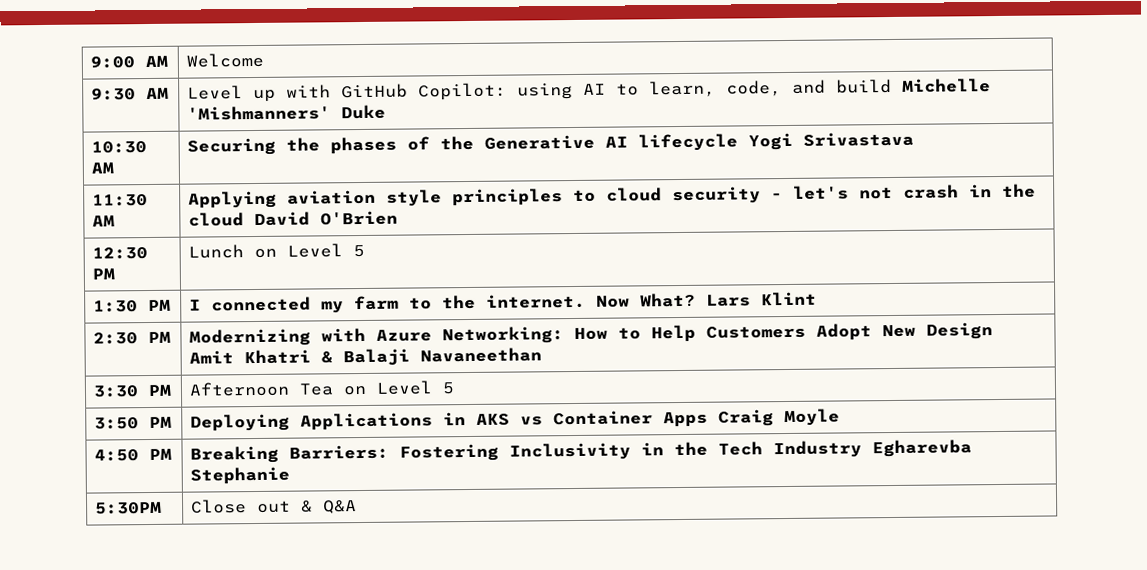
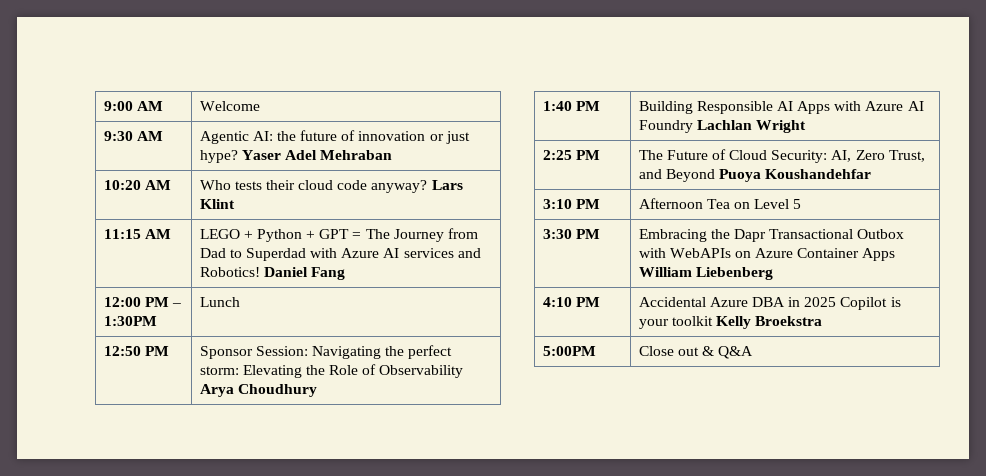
[186,78,991,103] [186,104,386,121] [90,141,147,154] [90,162,114,174] [186,131,914,156] [91,194,148,207] [91,215,115,227] [187,183,1036,209] [187,210,398,227] [91,247,148,260] [91,268,115,280] [187,243,365,259] [92,299,171,313] [188,291,817,314] [92,331,171,345] [188,322,993,347] [188,347,542,367] [92,385,139,398] Level up with GitHub Copilot: using AI to learn, code, and build Michelle 'Mishmanners' Duke // 10:30 AM | Securing the phases of the Generative AI lifecycle Yogi Srivastava // 11:30 AM | Applying aviation style principles to cloud security - let's not crash in the cloud David O'Brien // 12:30 PM | Lunch on Level 5 // 1:30 PM | I connected my farm to the internet. Now What? Lars Klint // 2:30 PM | Modernizing with Azure Networking: How to Help Customers Adopt New Design Amit Khatri & Balaji Navaneethan // 3:30 -> [199,130,470,144] [199,150,393,163] [103,180,171,190] [199,180,463,193] [199,199,235,209] [103,229,171,239] [199,228,478,242] [199,248,481,261] [199,267,345,280] [103,297,181,307] [103,316,157,326] [199,297,240,307] [103,346,169,356] [199,345,453,359] [199,364,464,378] [199,384,317,397] [542,101,600,111] [638,101,924,114] [638,120,806,133] [542,150,600,160] [638,149,925,163] [638,169,872,182] [542,199,572,209] Agentic AI: the future of innovation or just hype? Yaser Adel Mehraban // 10:20 AM | Who tests their cloud code anyway? Lars Klint // 11:15 AM | LEGO + Python + GPT = The Journey from Dad to Superdad with Azure AI services and Robotics! Daniel Fang // 12:00 PM – 1:30PM | Lunch // 12:50 PM | Sponsor Session: Navigating the perfect storm: Elevating the Role of Observability Arya Choudhury // 1:40 PM | Building Responsible AI Apps with Azure AI Foundry Lachlan Wright // 2:25 PM | The Future of Cloud Security: AI, Zero Trust, and Beyond Puoya Koushandehfar // 3:10
[93,416,172,430] [189,408,840,432] [93,448,172,462] [189,439,972,464] [189,466,290,485] [94,501,162,515] 3:50 PM | Deploying Applications in AKS vs Container Apps Craig Moyle // 4:50 PM | Breaking Barriers: Fostering Inclusivity in the Tech Industry Egharevba Stephanie // 5:30PM -> [542,229,600,239] [638,229,905,242] [638,248,896,261] [638,267,773,280] [542,297,600,307] [638,297,901,310] [638,316,823,329] [542,346,596,356] 3:30 PM | Embracing the Dapr Transactional Outbox with WebAPIs on Azure Container Apps William Liebenberg // 4:10 PM | Accidental Azure DBA in 2025 Copilot is your toolkit Kelly Broekstra // 5:00PM

